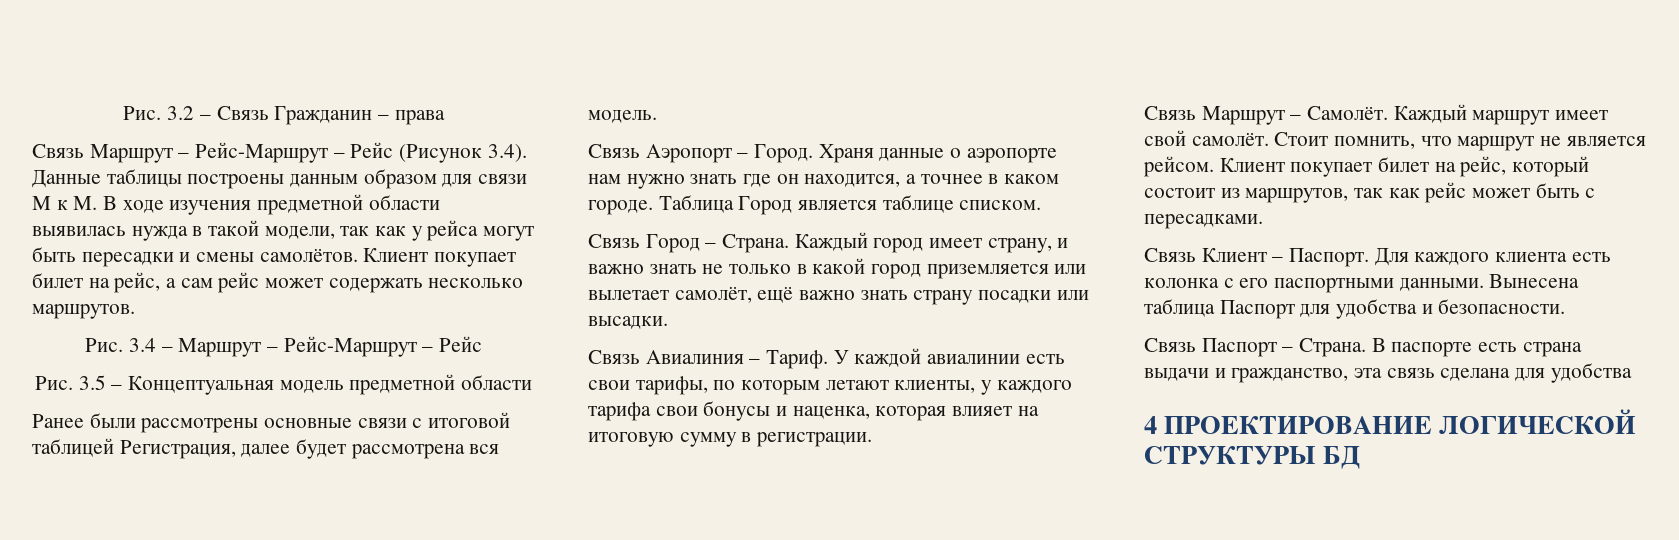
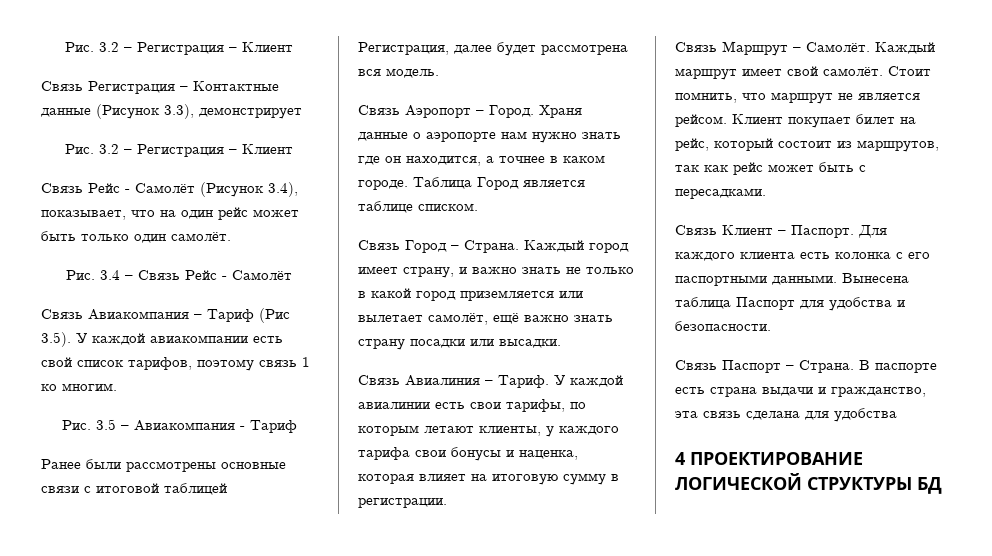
[123,106,445,125] [32,142,527,163] [32,169,528,189] [32,194,440,215] [32,220,535,241] [32,247,517,267] [32,272,524,293] [32,304,135,319] [85,336,482,357] Рис. 3.2 – Связь Гражданин – права // Связь Маршрут – Рейс-Маршрут – Рейс (Рисунок 3.4). Данные таблицы построены данным образом для связи М к М. В ходе изучения предметной области выявилась нужда в такой модели, так как у рейса могут быть пересадки и смены самолётов. Клиент покупает билет на рейс, а сам рейс может содержать несколько маршрутов. // Рис. 3.4 – Маршрут – Рейс-Маршрут – Рейс -> [65,42,293,55] [41,81,279,94] [41,104,302,119] [65,144,293,157] [41,182,298,197] [41,207,299,220] [41,231,231,243] [66,270,292,280] [41,308,290,323] [41,332,283,347] [41,357,310,371] [41,383,117,391] Рис. 3.2 – Регистрация – Клиент // Связь Регистрация – Контактные данные (Рисунок 3.3), демонстрирует // Рис. 3.2 – Регистрация – Клиент // Связь Рейс - Самолёт (Рисунок 3.4), показывает, что на один рейс может быть только один самолёт. // Рис. 3.4 – Связь Рейс - Самолёт // Связь Авиакомпания – Тариф (Рис 3.5). У каждой авиакомпании есть свой список тарифов, поэтому связь 1 ко многим.
[128,374,533,395] Концептуальная модель предметной области -> [133,420,297,433] Авиакомпания - Тариф

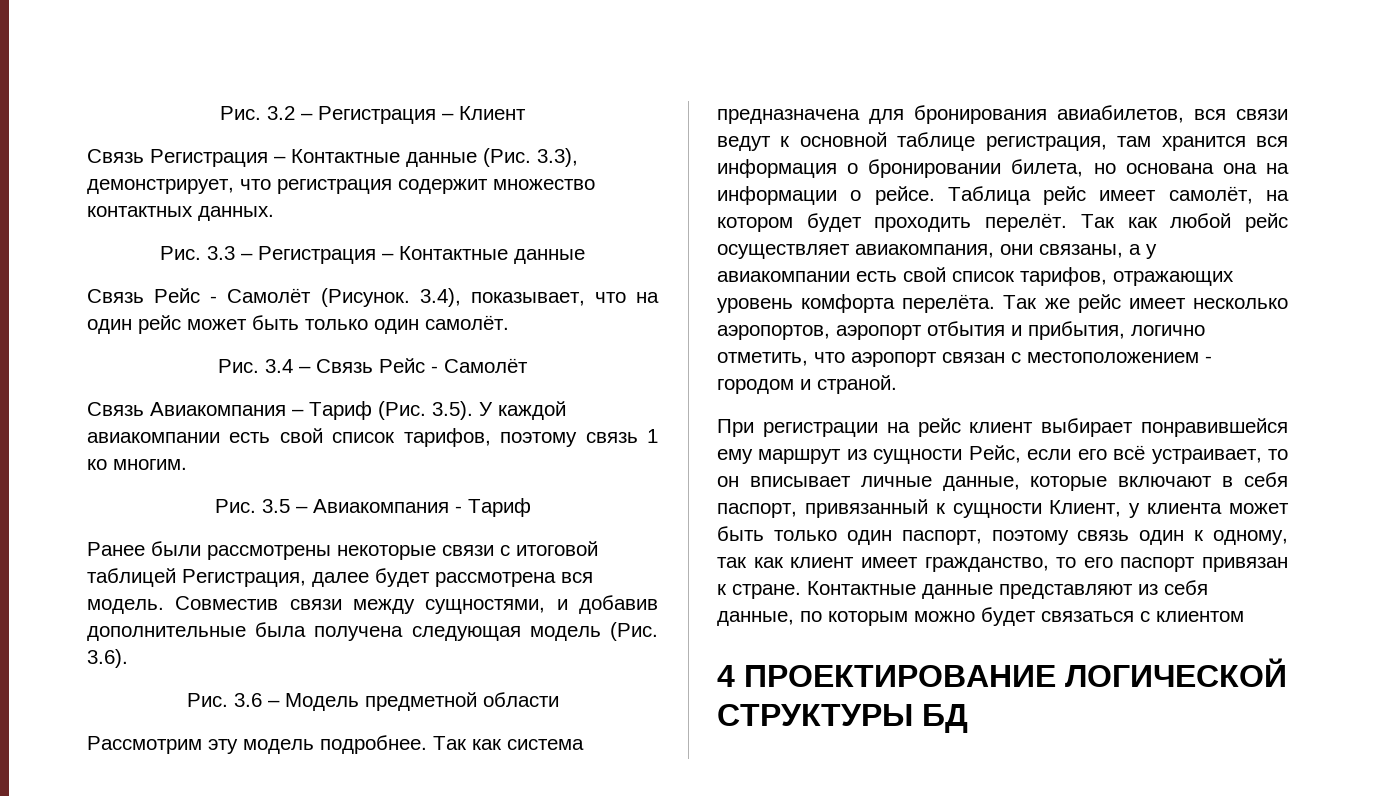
[96,104,302,119] [65,144,293,157] [41,182,264,197] (Рисунок 3.3), демонстрирует // Рис. 3.2 – Регистрация – Клиент // Связь Рейс - Самолёт (Рисунок -> [483,148,578,167] [87,179,595,194] [87,206,274,221] [160,246,585,264] [87,288,410,307] (Рис. 3.3), демонстрирует, что регистрация содержит множество контактных данных. // Рис. 3.3 – Регистрация – Контактные данные // Связь Рейс - Самолёт (Рисунок.
[259,308,290,323] (Рис -> [378,401,426,420] (Рис.
[221,462,286,469] основные -> [337,545,436,560] некоторые
[358,105,582,118] [358,131,621,143] [358,155,605,166] [358,177,585,190] [358,201,478,213] [358,240,629,253] [358,266,634,278] [358,288,583,301] [358,313,613,325] [358,339,561,350] [358,375,623,388] [358,399,586,412] [358,425,619,437] [358,447,578,461] [358,473,619,485] [358,498,447,508] [675,41,935,56] [675,66,931,80] [675,92,920,104] [675,114,916,128] [675,138,939,152] [675,162,866,175] [675,188,766,199] [675,225,887,238] [675,252,930,261] [675,273,909,286] [675,297,905,311] [675,321,771,331] [675,360,937,373] [675,387,926,397] [675,408,897,422] // Связь Аэропорт – Город. Храня данные о аэропорте нам нужно знать где он находится, а точнее в каком городе. Таблица Город является таблице списком. // Связь Город – Страна. Каждый город имеет страну, и важно знать не только в какой город приземляется или вылетает самолёт, ещё важно знать страну посадки или высадки. // Связь Авиалиния – Тариф. У каждой авиалинии есть свои тарифы, по которым летают клиенты, у каждого тарифа свои бонусы и наценка, которая влияет на итоговую сумму в регистрации. // Связь Маршрут – Самолёт. Каждый маршрут имеет свой самолёт. Стоит помнить, что маршрут не является рейсом. Клиент покупает билет на рейс, который состоит из маршрутов, так как рейс может быть с пересадками. // Связь Клиент – Паспорт. Для каждого клиента есть колонка с его паспортными данными. Вынесена таблица Паспорт для удобства и безопасности. // Связь Паспорт – Страна. В паспорте есть страна выдачи и гражданство, эта связь сделана для удобства -> [175,595,658,614] [87,622,658,641] [87,649,128,668] [186,692,559,711] [87,735,584,754] [717,105,1288,124] [717,132,1288,151] [717,159,1289,178] [717,186,1289,205] [717,213,1288,232] [717,244,1157,259] [717,267,1234,286] [717,294,1288,313] [717,321,1205,340] [717,352,1212,367] [717,375,897,394] [717,418,1288,437] [717,445,1288,464] [717,472,1288,491] [717,499,1289,518] [717,526,1288,545] [717,557,1288,572] [717,580,1208,599] [717,607,1244,626] Совместив связи между сущностями, и добавив дополнительные была получена следующая модель (Рис. 3.6). // Рис. 3.6 – Модель предметной области // Рассмотрим эту модель подробнее. Так как система предназначена для бронирования авиабилетов, вся связи ведут к основной таблице регистрация, там хранится вся информация о бронировании билета, но основана она на информации о рейсе. Таблица рейс имеет самолёт, на котором будет проходить перелёт. Так как любой рейс осуществляет авиакомпания, они связаны, а у авиакомпании есть свой список тарифов, отражающих уровень комфорта перелёта. Так же рейс имеет несколько аэропортов, аэропорт отбытия и прибытия, логично отметить, что аэропорт связан с местоположением - городом и страной. // При регистрации на рейс клиент выбирает понравившейся ему маршрут из сущности Рейс, если его всё устраивает, то он вписывает личные данные, которые включают в себя паспорт, привязанный к сущности Клиент, у клиента может быть только один паспорт, поэтому связь один к одному, так как клиент имеет гражданство, то его паспорт привязан к стране. Контактные данные представляют из себя данные, по которым можно будет связаться с клиентом

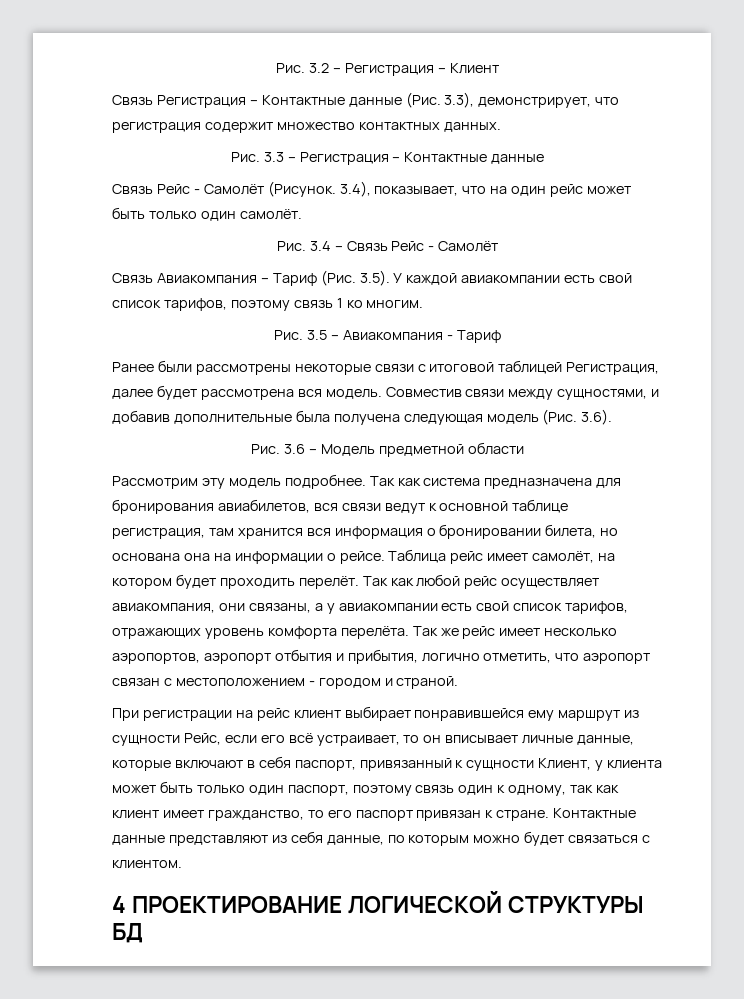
[1156,611,1244,622] клиентом -> [112,860,182,869] клиентом.

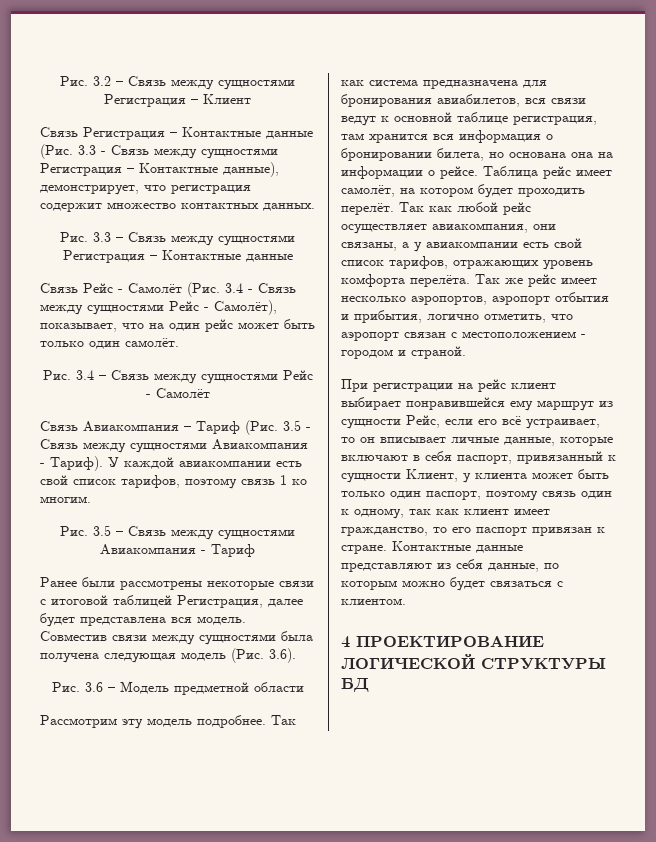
(342, 70) none -> [128,76,295,90] Связь между сущностями
[444,92,475,108] 3.3), -> [78,145,278,159] [40,162,279,177] 3.3 - Cвязь между сущностями Регистрация – Контактные данные),
(296, 159) none -> [128,232,295,246] Cвязь между сущностями
[267,181,371,197] (Рисунок. 3.4), -> [187,282,296,297] [40,300,277,315] (Рис. 3.4 - Связь между сущностями Рейс - Самолёт),
(388, 246) none -> [153,373,278,384] между сущностями
[359,270,390,286] 3.5). -> [283,420,311,431] [40,439,308,453] [40,456,103,471] 3.5 - Связь между сущностями Авиакомпания - Тариф).
(340, 337) none -> [128,526,295,540] Связь между сущностями
[200,389,294,400] рассмотрена -> [80,617,166,626] представлена
[557,389,660,400] [112,410,292,424] сущностями, и добавив дополнительные -> [199,634,276,645] сущностями

